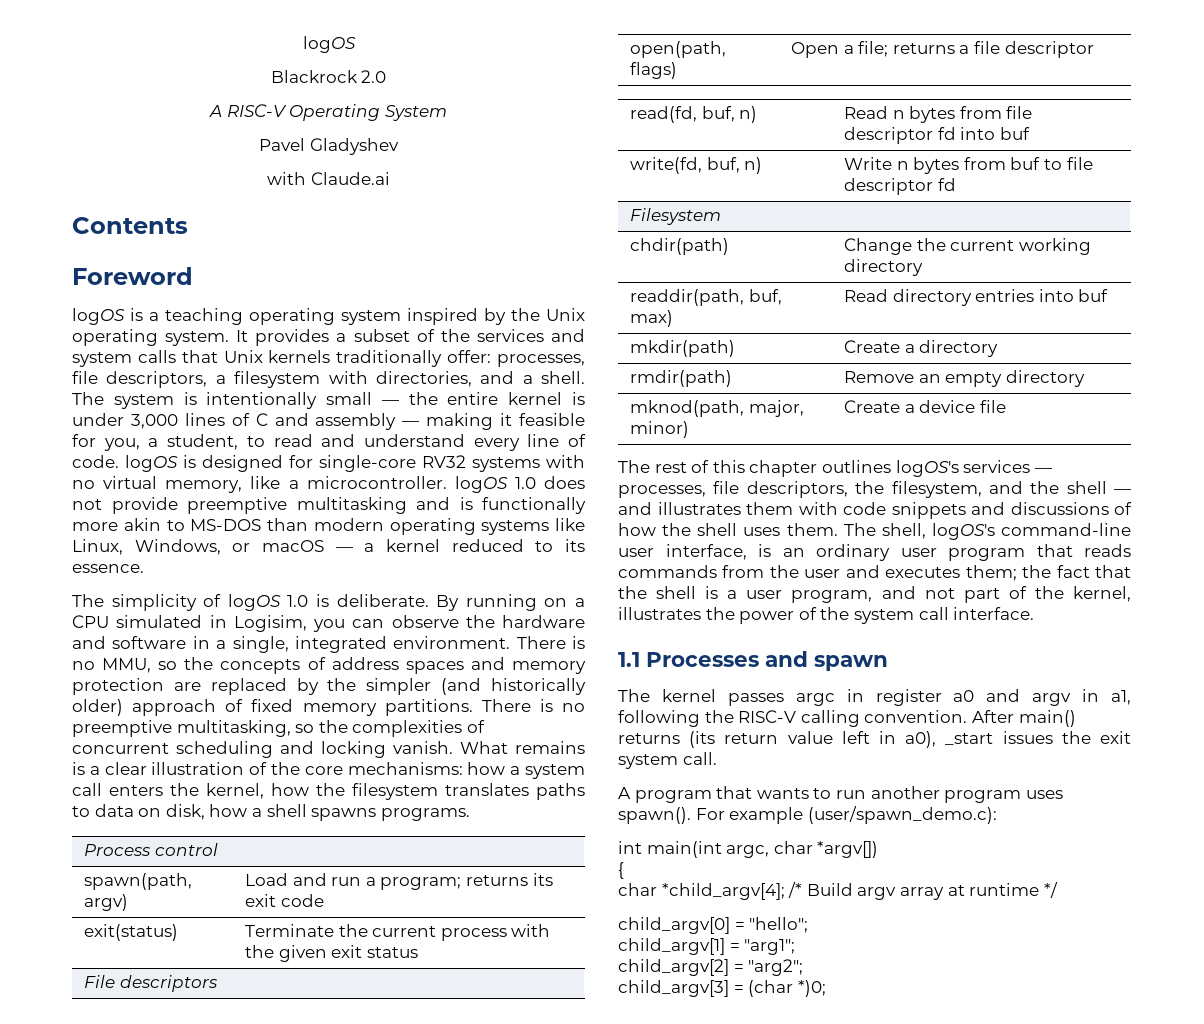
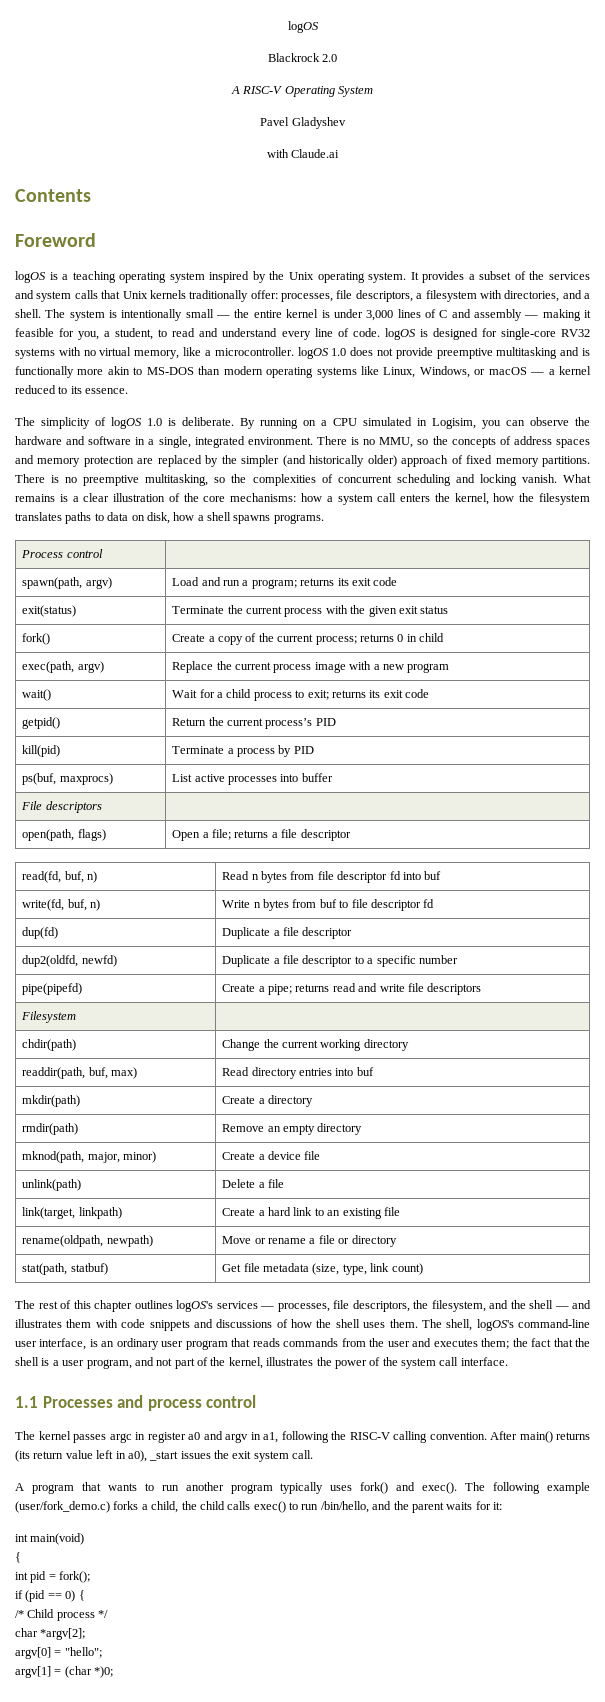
(418, 952) none -> [22,633,51,645] [172,633,445,645] [22,661,104,673] [172,661,450,673] [22,689,52,701] [172,689,430,701] [22,717,61,729] [172,717,336,729] [22,745,61,757] [172,745,314,757] [22,773,113,785] [172,773,333,785] // fork() | Create a copy of the current process; returns 0 in child // exec(path, argv) | Replace the current process image with a new program // wait() | Wait for a child process to exit; returns its exit code // getpid() | Return the current process’s PID // kill(pid) | Terminate a process by PID // ps(buf, maxprocs) | List active processes into buffer
(956, 184) none -> [22,927,59,939] [222,927,353,939] [22,955,117,967] [222,955,458,967] [22,983,83,995] [222,983,482,995] // dup(fd) | Duplicate a file descriptor // dup2(oldfd, newfd) | Duplicate a file descriptor to a specific number // pipe(pipefd) | Create a pipe; returns read and write file descriptors
(1006, 406) none -> [22,1179,82,1191] [222,1179,285,1188] [22,1207,122,1219] [222,1207,400,1219] [22,1235,153,1247] [222,1235,397,1247] [22,1263,108,1275] [222,1263,423,1275] // unlink(path) | Delete a file // link(target, linkpath) | Create a hard link to an existing file // rename(oldpath, newpath) | Move or rename a file or directory // stat(path, statbuf) | Get file metadata (size, type, link count)
[814,655,888,671] spawn -> [147,1395,257,1411] process control
[1025,790,1063,799] [618,806,997,824] [618,841,879,858] [618,862,624,879] [618,882,1058,900] [618,917,809,934] [618,938,796,955] [618,959,804,976] [618,980,729,997] uses spawn(). For example (user/spawn_demo.c): // int main(int argc, char *argv[]) // { // char *child_argv[4]; /* Build argv array at runtime */ // child_argv[0] = "hello"; // child_argv[1] = "arg1"; // child_argv[2] = "arg2"; // child_argv[3] -> [280,1482,590,1494] [15,1501,502,1513] [15,1533,85,1545] [15,1552,21,1563] [15,1571,91,1583] [15,1590,85,1602] [15,1609,109,1621] [15,1628,86,1640] [15,1647,102,1659] [15,1666,51,1678] typically uses fork() and exec(). The following example (user/fork_demo.c) forks a child, the child calls exec() to run /bin/hello, and the parent waits for it: // int main(void) // { // int pid = fork(); // if (pid == 0) { // /* Child process */ // char *argv[2]; // argv[0] = "hello"; // argv[1]

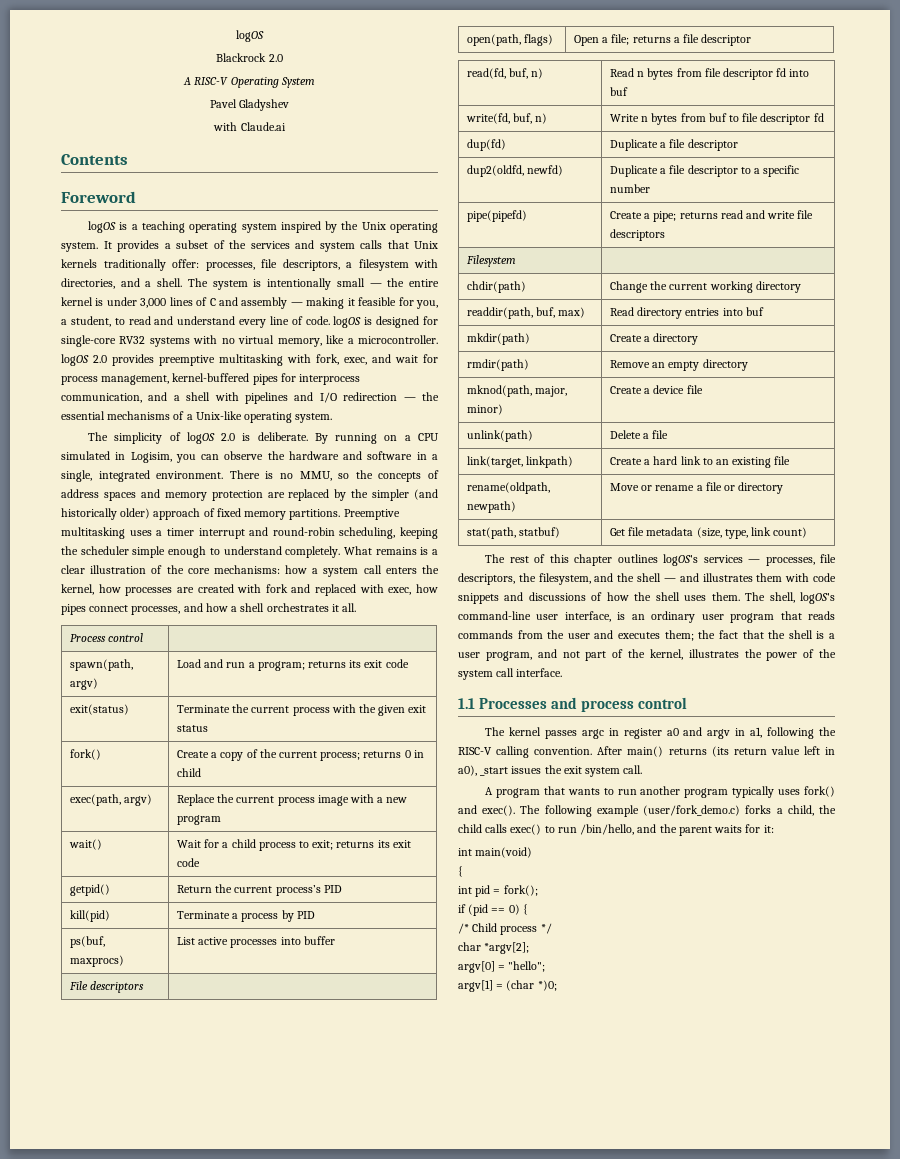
[331,347,590,359] [15,366,591,378] [15,385,129,394] 1.0 does not provide preemptive multitasking and is functionally more akin to MS-DOS than modern operating systems like Linux, Windows, or macOS — a kernel reduced to its essence. -> [93,354,438,366] [61,373,361,385] [61,392,439,404] [61,411,333,423] 2.0 provides preemptive multitasking with fork, exec, and wait for process management, kernel-buffered pipes for interprocess communication, and a shell with pipelines and I/O redirection — the essential mechanisms of a Unix-like operating system.
[147,418,162,426] 1.0 -> [221,433,236,441] 2.0
[15,474,557,486] There is no preemptive multitasking, so the complexities of concurrent scheduling and locking vanish. -> [343,509,400,520] [61,527,438,539] [61,546,341,558] Preemptive multitasking uses a timer interrupt and round-robin scheduling, keeping the scheduler simple enough to understand completely.
[519,493,590,505] [15,512,324,524] the filesystem translates paths to data on disk, how a shell spawns programs. -> [125,584,438,596] [61,603,357,615] processes are created with fork and replaced with exec, how pipes connect processes, and how a shell orchestrates it all.

